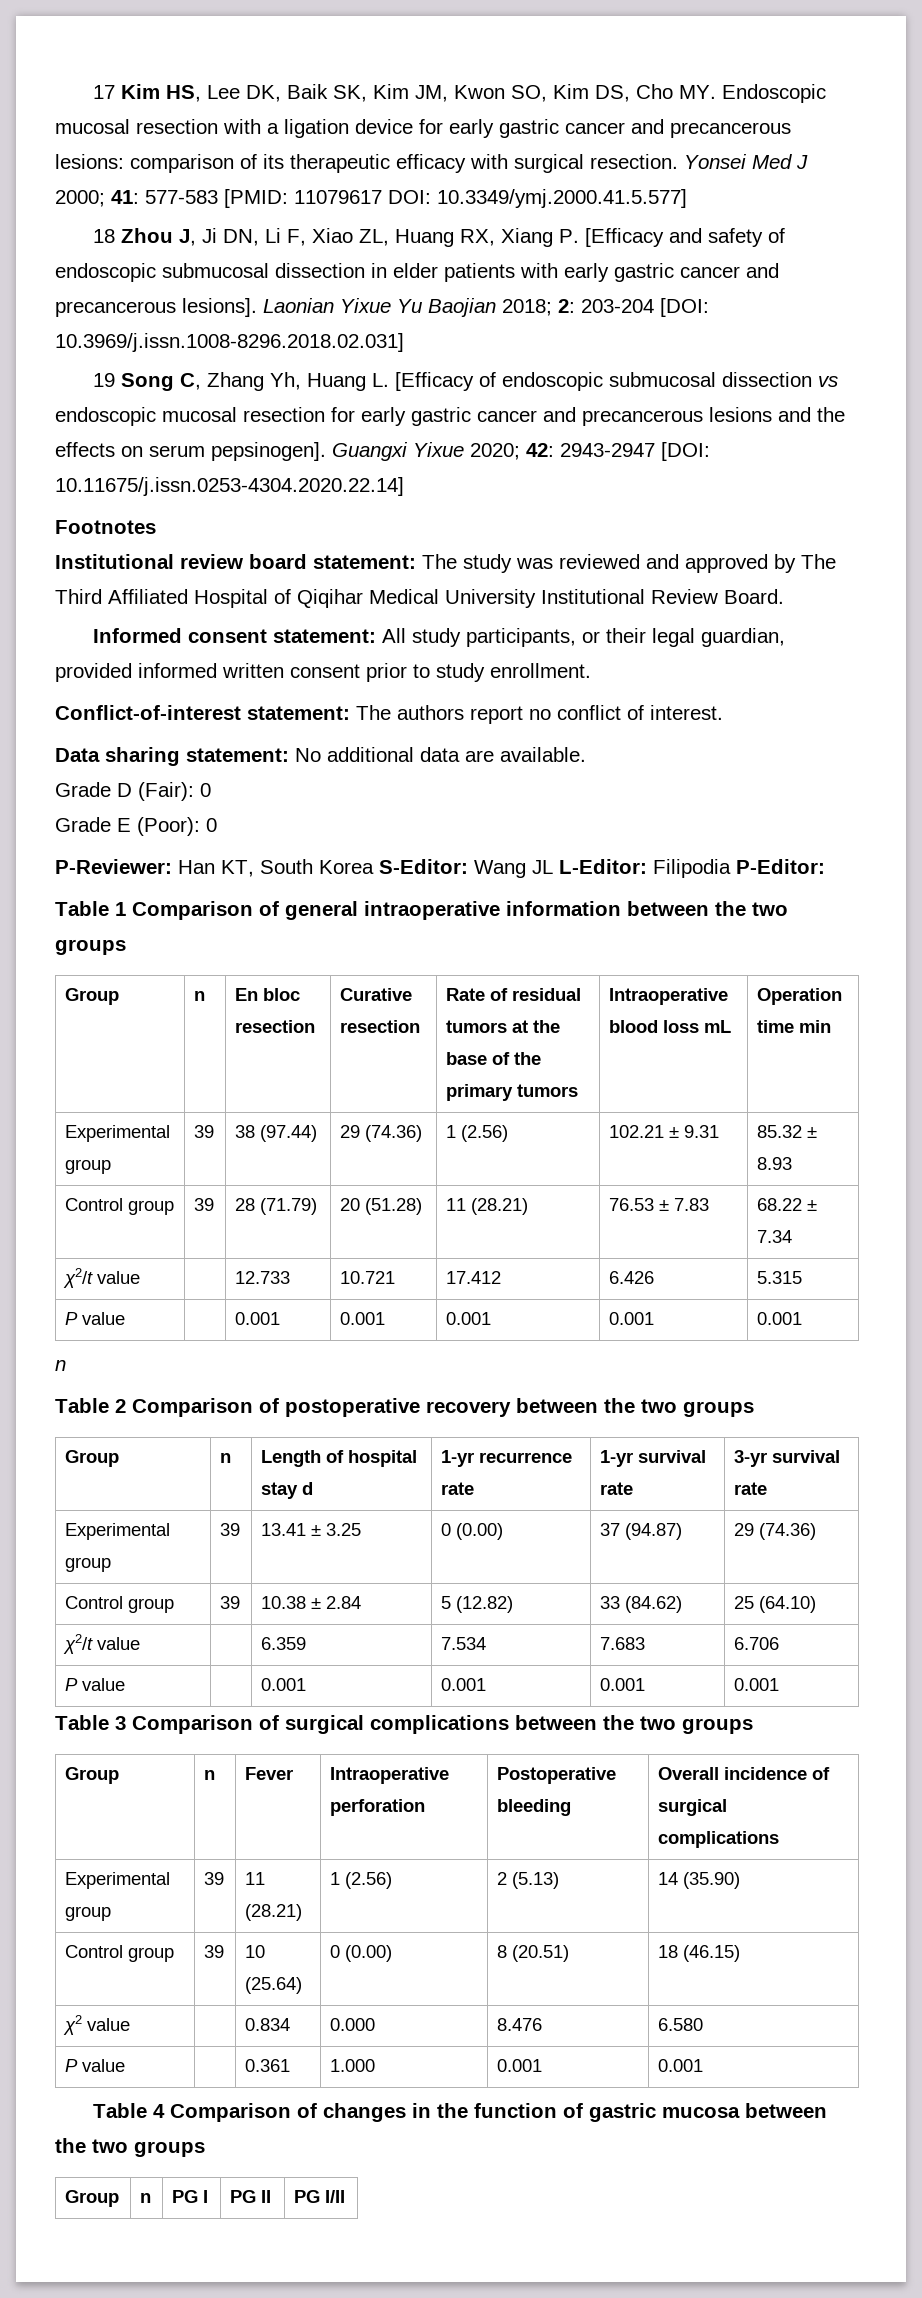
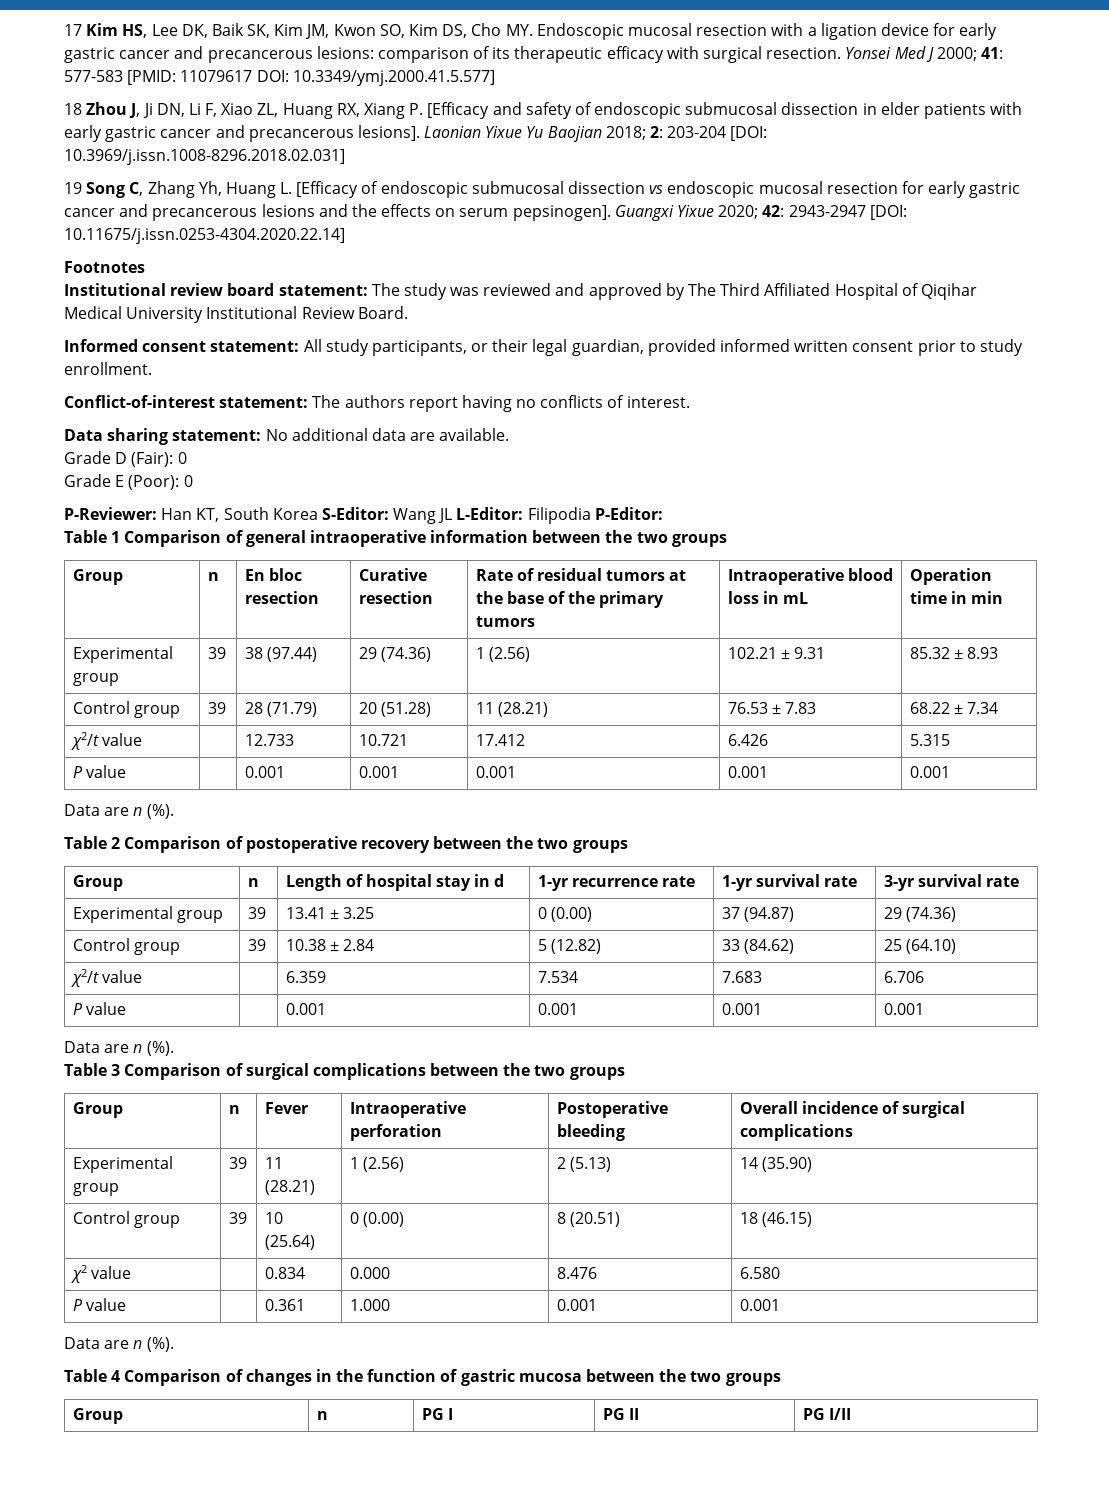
[529,705,621,720] no conflict -> [461,395,604,412] having no conflicts
(700, 1026) none -> [762,591,779,604] in
(795, 1026) none -> [950,591,967,604] in
[55,1360,66,1371] n -> [64,804,174,819] Data are n (%).
(299, 1490) none -> [474,874,491,887] in
(780, 1684) none -> [64,1041,174,1056] // Data are n (%).
(704, 2065) none -> [64,1337,174,1352] // Data are n (%).

